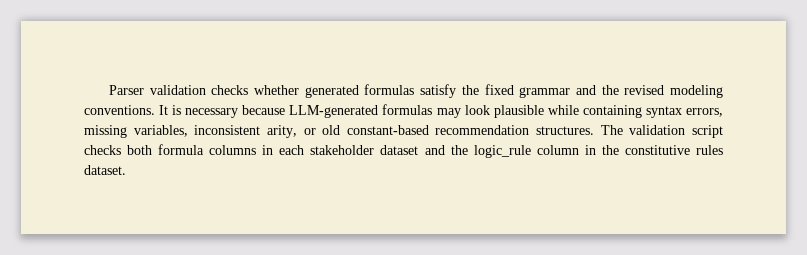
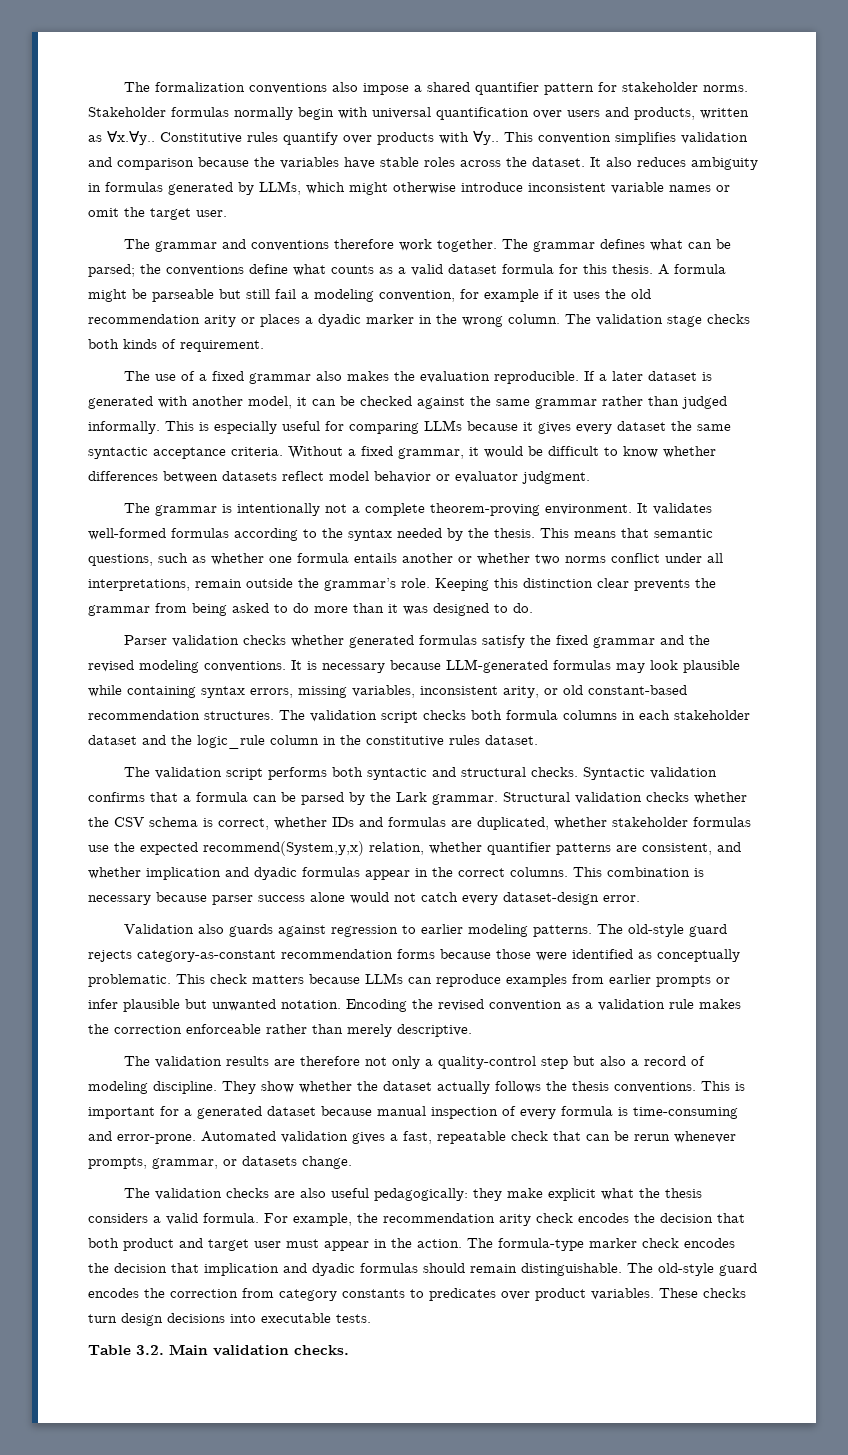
(108, 90) none -> [123,82,748,95] [88,107,749,120] [88,131,748,145] [88,157,758,170] [88,181,730,195] [88,207,227,220] [123,239,731,252] [88,264,726,277] [88,289,651,302] [88,314,750,327] [88,339,264,352] [123,371,712,384] [88,396,727,409] [88,420,731,434] [88,446,716,459] [88,471,590,484] [123,503,712,516] [88,528,713,541] [88,553,723,566] [88,578,716,591] [88,603,533,616] The formalization conventions also impose a shared quantifier pattern for stakeholder norms. Stakeholder formulas normally begin with universal quantification over users and products, written as ∀x.∀y.. Constitutive rules quantify over products with ∀y.. This convention simplifies validation and comparison because the variables have stable roles across the dataset. It also reduces ambiguity in formulas generated by LLMs, which might otherwise introduce inconsistent variable names or omit the target user. // The grammar and conventions therefore work together. The grammar defines what can be parsed; the conventions define what counts as a valid dataset formula for this thesis. A formula might be parseable but still fail a modeling convention, for example if it uses the old recommendation arity or places a dyadic marker in the wrong column. The validation stage checks both kinds of requirement. // The use of a fixed grammar also makes the evaluation reproducible. If a later dataset is generated with another model, it can be checked against the same grammar rather than judged informally. This is especially useful for comparing LLMs because it gives every dataset the same syntactic acceptance criteria. Without a fixed grammar, it would be difficult to know whether differences between datasets reflect model behavior or evaluator judgment. // The grammar is intentionally not a complete theorem-proving environment. It validates well-formed formulas according to the syntax needed by the thesis. This means that semantic questions, such as whether one formula entails another or whether two norms conflict under all interpretations, remain outside the grammar’s role. Keeping this distinction clear prevents the grammar from being asked to do more than it was designed to do. //
(126, 170) none -> [123,767,717,780] [88,792,747,805] [88,817,751,830] [88,841,741,856] [88,867,704,880] [88,892,640,905] [123,924,727,937] [88,949,740,962] [88,973,730,987] [88,999,741,1012] [88,1024,472,1037] [123,1056,705,1069] [88,1081,745,1094] [88,1106,738,1119] [88,1131,736,1144] [88,1156,352,1169] [123,1188,702,1201] [88,1213,745,1226] [88,1238,735,1251] [88,1263,757,1276] [88,1288,746,1301] [88,1313,371,1326] [88,1344,349,1356] // The validation script performs both syntactic and structural checks. Syntactic validation confirms that a formula can be parsed by the Lark grammar. Structural validation checks whether the CSV schema is correct, whether IDs and formulas are duplicated, whether stakeholder formulas use the expected recommend(System,y,x) relation, whether quantifier patterns are consistent, and whether implication and dyadic formulas appear in the correct columns. This combination is necessary because parser success alone would not catch every dataset-design error. // Validation also guards against regression to earlier modeling patterns. The old-style guard rejects category-as-constant recommendation forms because those were identified as conceptually problematic. This check matters because LLMs can reproduce examples from earlier prompts or infer plausible but unwanted notation. Encoding the revised convention as a validation rule makes the correction enforceable rather than merely descriptive. // The validation results are therefore not only a quality-control step but also a record of modeling discipline. They show whether the dataset actually follows the thesis conventions. This is important for a generated dataset because manual inspection of every formula is time-consuming and error-prone. Automated validation gives a fast, repeatable check that can be rerun whenever prompts, grammar, or datasets change. // The validation checks are also useful pedagogically: they make explicit what the thesis considers a valid formula. For example, the recommendation arity check encodes the decision that both product and target user must appear in the action. The formula-type marker check encodes the decision that implication and dyadic formulas should remain distinguishable. The old-style guard encodes the correction from category constants to predicates over product variables. These checks turn design decisions into executable tests. // Table 3.2. Main validation checks.

